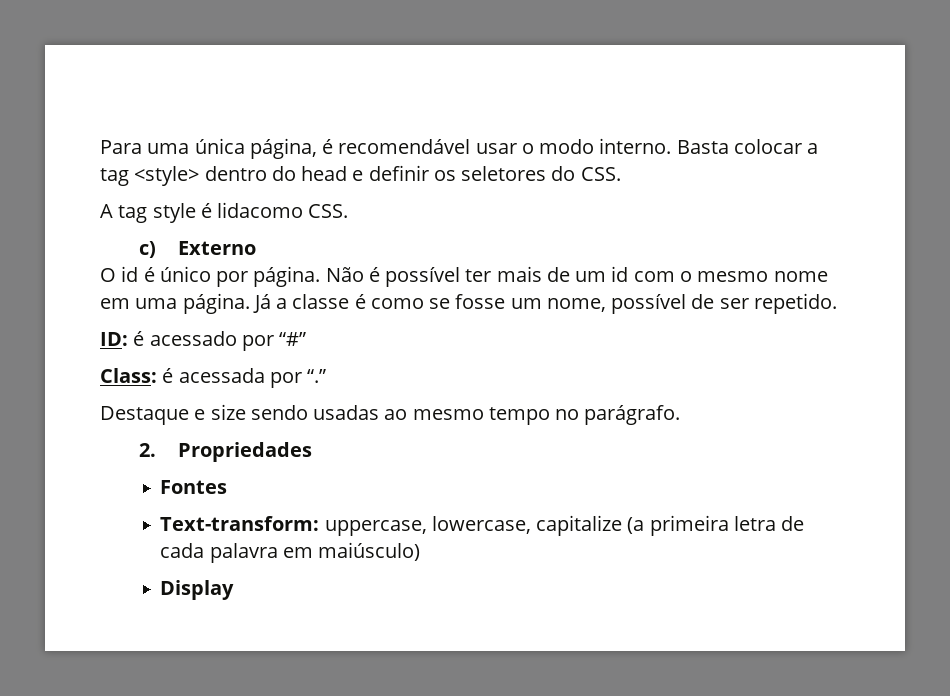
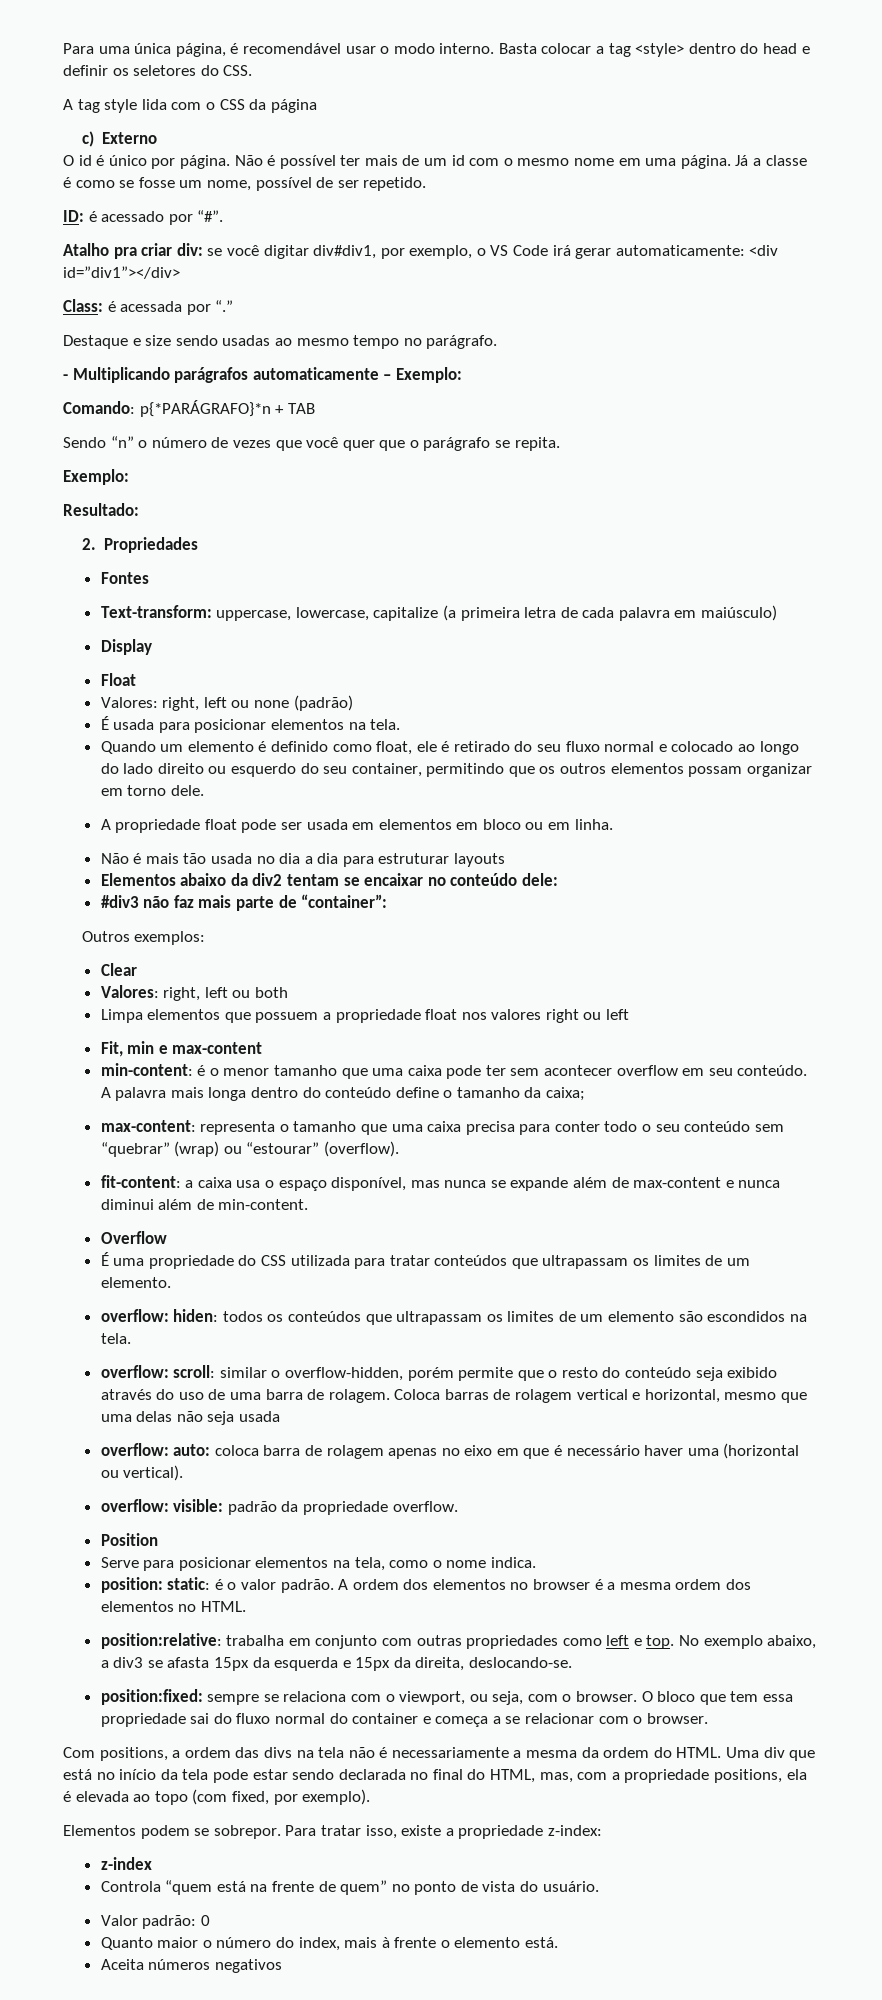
[200,202,349,218] é lidacomo CSS. -> [141,99,317,113] lida com o CSS da página
[279,332,307,346] “#” -> [197,210,224,222] [63,243,779,259] [63,266,180,279] “#”. // Atalho pra criar div: se você digitar div#div1, por exemplo, o VS Code irá gerar automaticamente: <div id=”div1”></div>
(681, 415) none -> [63,367,462,383] [63,400,315,417] [63,436,560,451] [63,469,129,485] [63,503,139,516] // - Multiplicando parágrafos automaticamente – Exemplo: // Comando: p{*PARÁGRAFO}*n + TAB // Sendo “n” o número de vezes que você quer que o parágrafo se repita. // Exemplo: // Resultado:
(235, 590) none -> [100,673,136,686] [100,695,353,711] [100,716,401,733] [100,741,799,755] [100,763,812,777] [100,785,204,796] [100,819,613,833] [100,853,506,867] [100,873,558,886] [100,894,388,911] [81,931,206,945] [100,963,137,976] [100,985,288,1001] [100,1009,630,1023] [100,1041,263,1057] [100,1063,808,1079] [100,1087,586,1101] [100,1120,784,1135] [100,1141,399,1157] [100,1175,781,1191] [100,1199,309,1210] [100,1231,167,1244] [100,1252,750,1269] [100,1277,171,1288] [100,1309,807,1325] [100,1333,131,1344] [100,1365,778,1381] [100,1389,808,1403] [100,1411,280,1425] [100,1443,800,1459] [100,1465,184,1481] [100,1499,458,1515] [100,1533,158,1546] [100,1557,536,1571] [100,1577,752,1593] [100,1601,246,1612] [100,1633,817,1649] [100,1657,573,1671] [100,1689,794,1705] [100,1713,708,1727] [63,1747,816,1761] [63,1769,807,1783] [63,1789,371,1805] [63,1825,602,1839] [100,1857,152,1870] [100,1880,599,1895] [100,1915,210,1929] [100,1937,559,1951] [100,1959,282,1973] // Float // Valores: right, left ou none (padrão) // É usada para posicionar elementos na tela. // Quando um elemento é definido como float, ele é retirado do seu fluxo normal e colocado ao longo do lado direito ou esquerdo do seu container, permitindo que os outros elementos possam organizar em torno dele. // A propriedade float pode ser usada em elementos em bloco ou em linha. // Não é mais tão usada no dia a dia para estruturar layouts // Elementos abaixo da div2 tentam se encaixar no conteúdo dele: // #div3 não faz mais parte de “container”: // Outros exemplos: // Clear // Valores: right, left ou both // Limpa elementos que possuem a propriedade float nos valores right ou left // Fit, min e max-content // min-content: é o menor tamanho que uma caixa pode ter sem acontecer overflow em seu conteúdo. A palavra mais longa dentro do conteúdo define o tamanho da caixa; // max-content: representa o tamanho que uma caixa precisa para conter todo o seu conteúdo sem “quebrar” (wrap) ou “estourar” (overflow). // fit-content: a caixa usa o espaço disponível, mas nunca se expande além de max-content e nunca diminui além de min-content. // Overflow // É uma propriedade do CSS utilizada para tratar conteúdos que ultrapassam os limites de um elemento. // overflow: hiden: todos os conteúdos que ultrapassam os limites de um elemento são escondidos na tela. // overflow: scroll: similar o overflow-hidden, porém permite que o resto do conteúdo seja exibido através do uso de uma barra de rolagem. Coloca barras de rolagem vertical e horizontal, mesmo que uma delas não seja usada // overflow: auto: coloca barra de rolagem apenas no eixo em que é necessário haver uma (horizontal ou vertical). // overflow: visible: padrão da propriedade overflow. // Position // Serve para posicionar elementos na tela, como o nome indica. // position: static: é o valor padrão. A ordem dos elementos no browser é a mesma ordem dos elementos no HTML. // position:relative: trabalha em conjunto com outras propriedades como left e top. No exemplo abaixo, a div3 se afasta 15px da esquerda e 15px da direita, deslocando-se. // position:fixed: sempre se relaciona com o viewport, ou seja, com o browser. O bloco que tem essa propriedade sai do fluxo normal do container e começa a se relacionar com o browser. // Com positions, a ordem das divs na tela não é necessariamente a mesma da ordem do HTML. Uma div que está no início da tela pode estar sendo declarada no final do HTML, mas, com a propriedade positions, ela é elevada ao topo (com fixed, por exemplo). // Elementos podem se sobrepor. Para tratar isso, existe a propriedade z-index: // z-index // Controla “quem está na frente de quem” no ponto de vista do usuário. // Valor padrão: 0 // Quanto maior o número do index, mais à frente o elemento está. // Aceita números negativos

